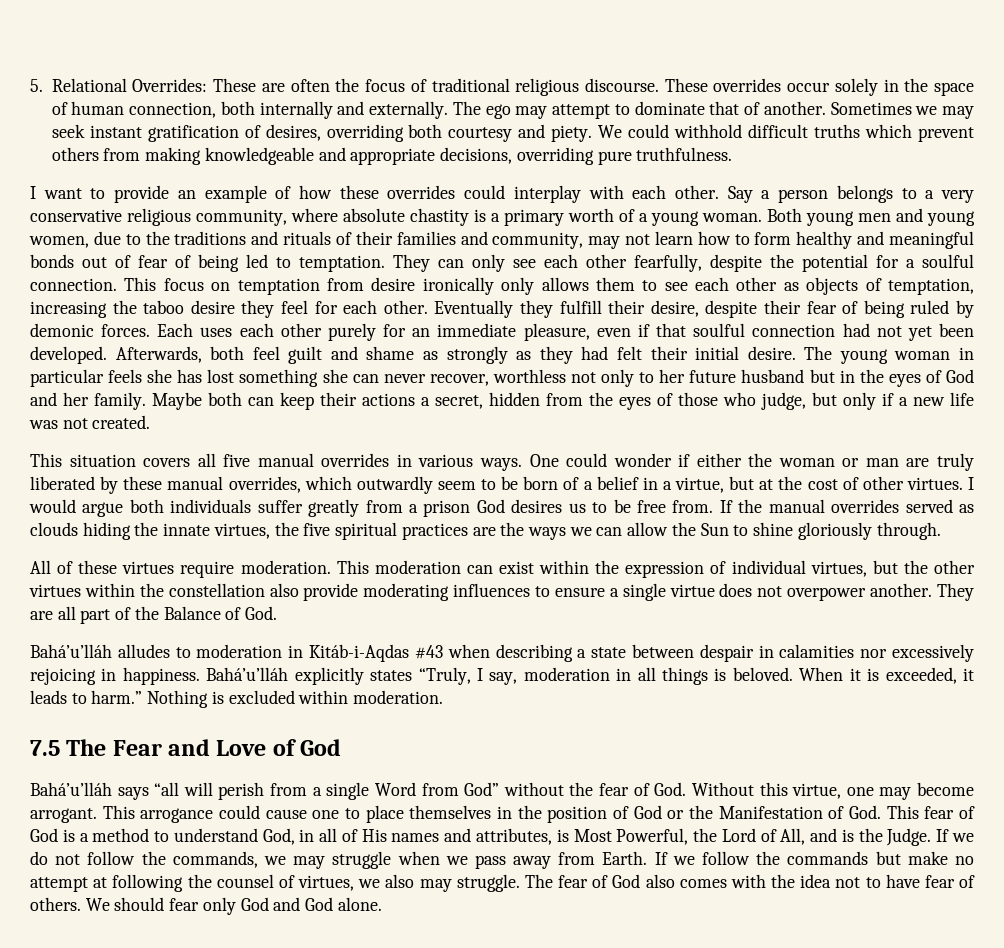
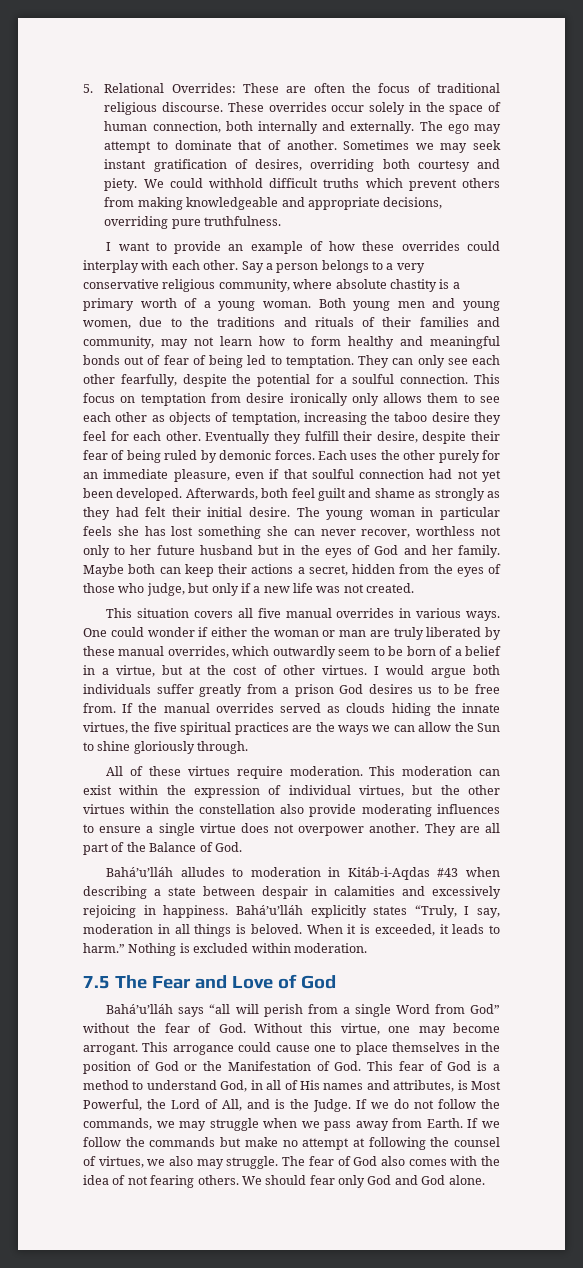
[239,323,274,337] each -> [380,450,400,460] the
[860,649,888,658] nor -> [402,886,425,896] and
[835,874,975,888] not to have fear of -> [112,1175,195,1188] of not fearing

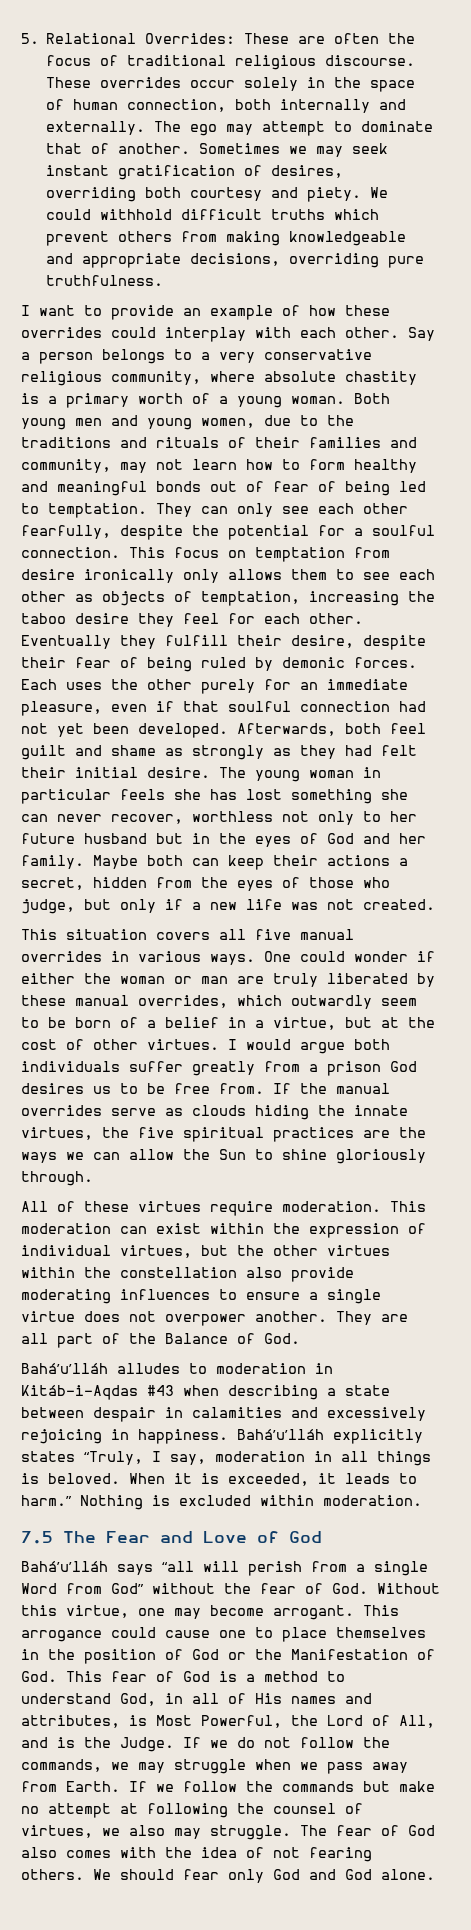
[280,703,321,713] served -> [111,1108,156,1116] serve

